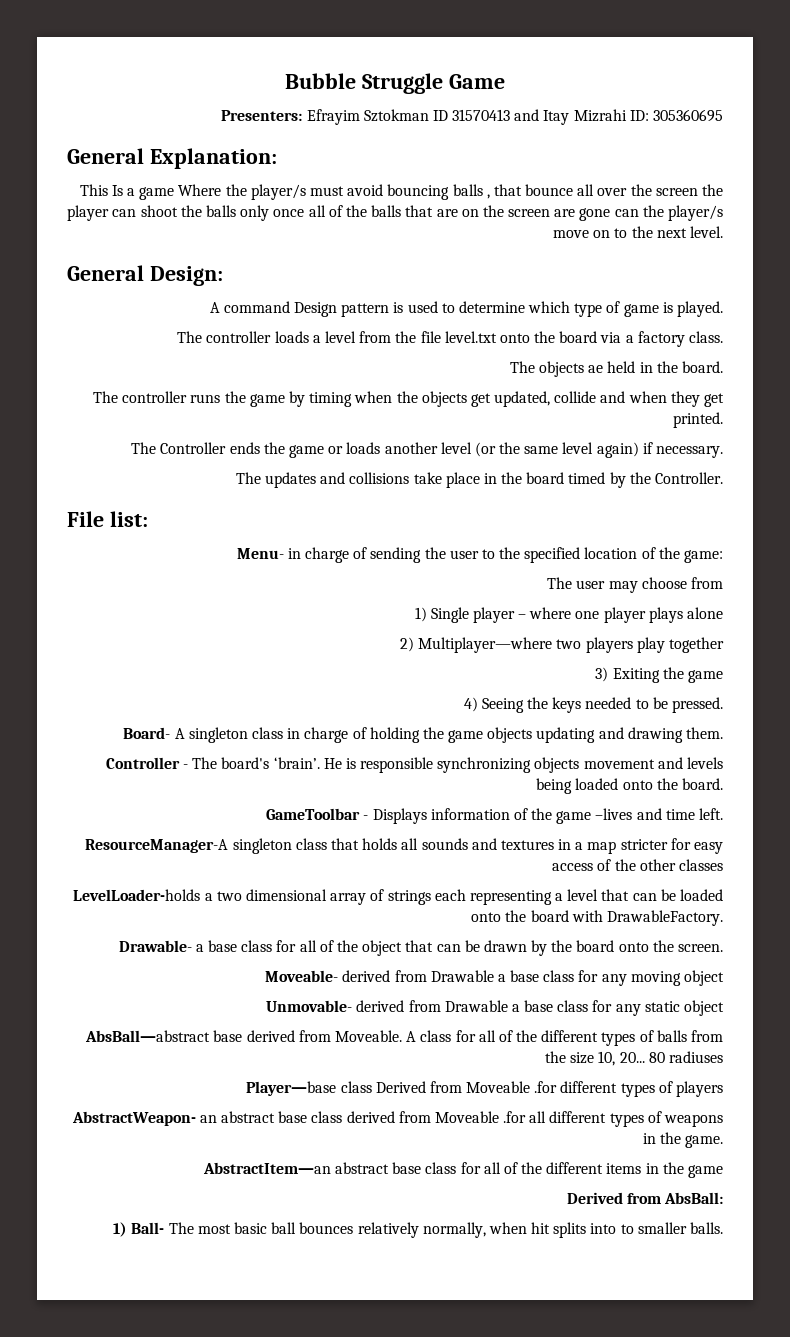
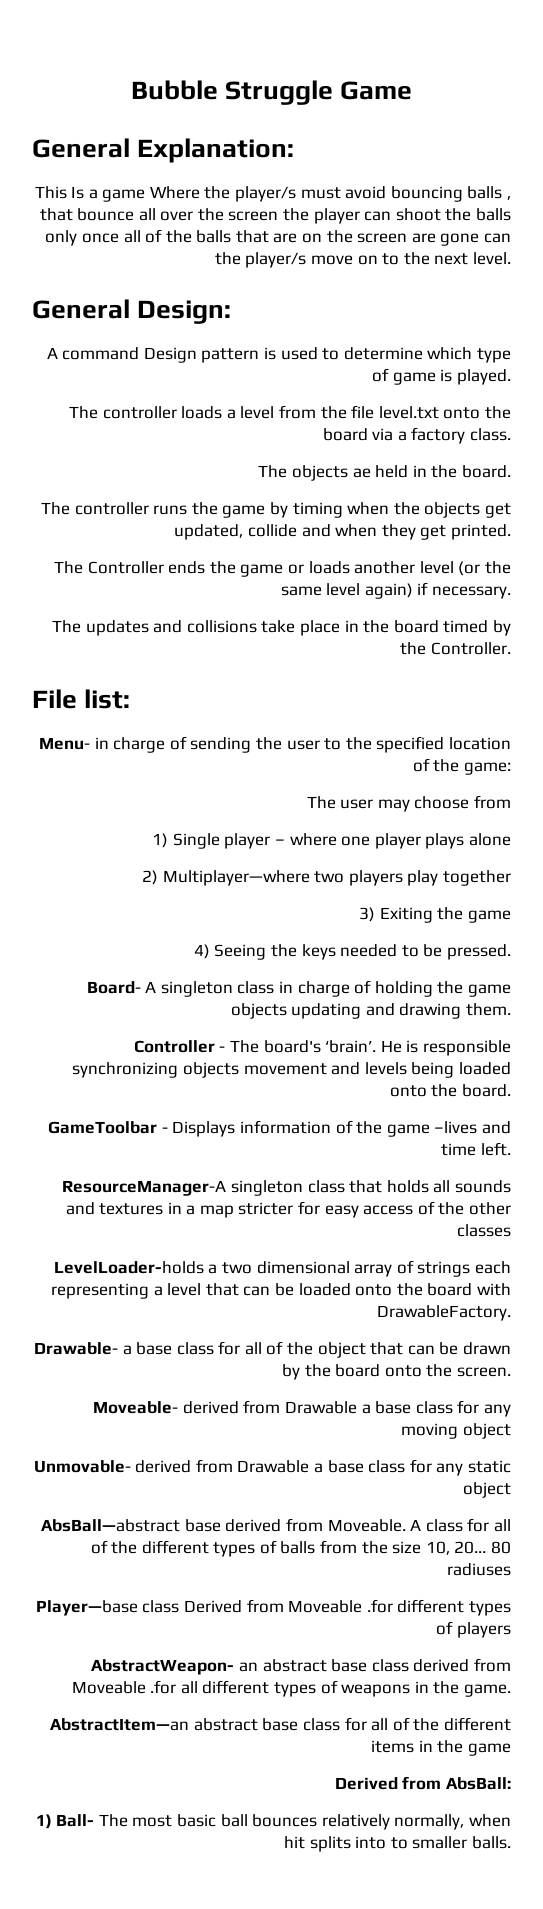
[221,109,723,125] // Presenters: Efrayim Sztokman ID 31570413 and Itay Mizrahi ID: 305360695 -> (413, 90) none

